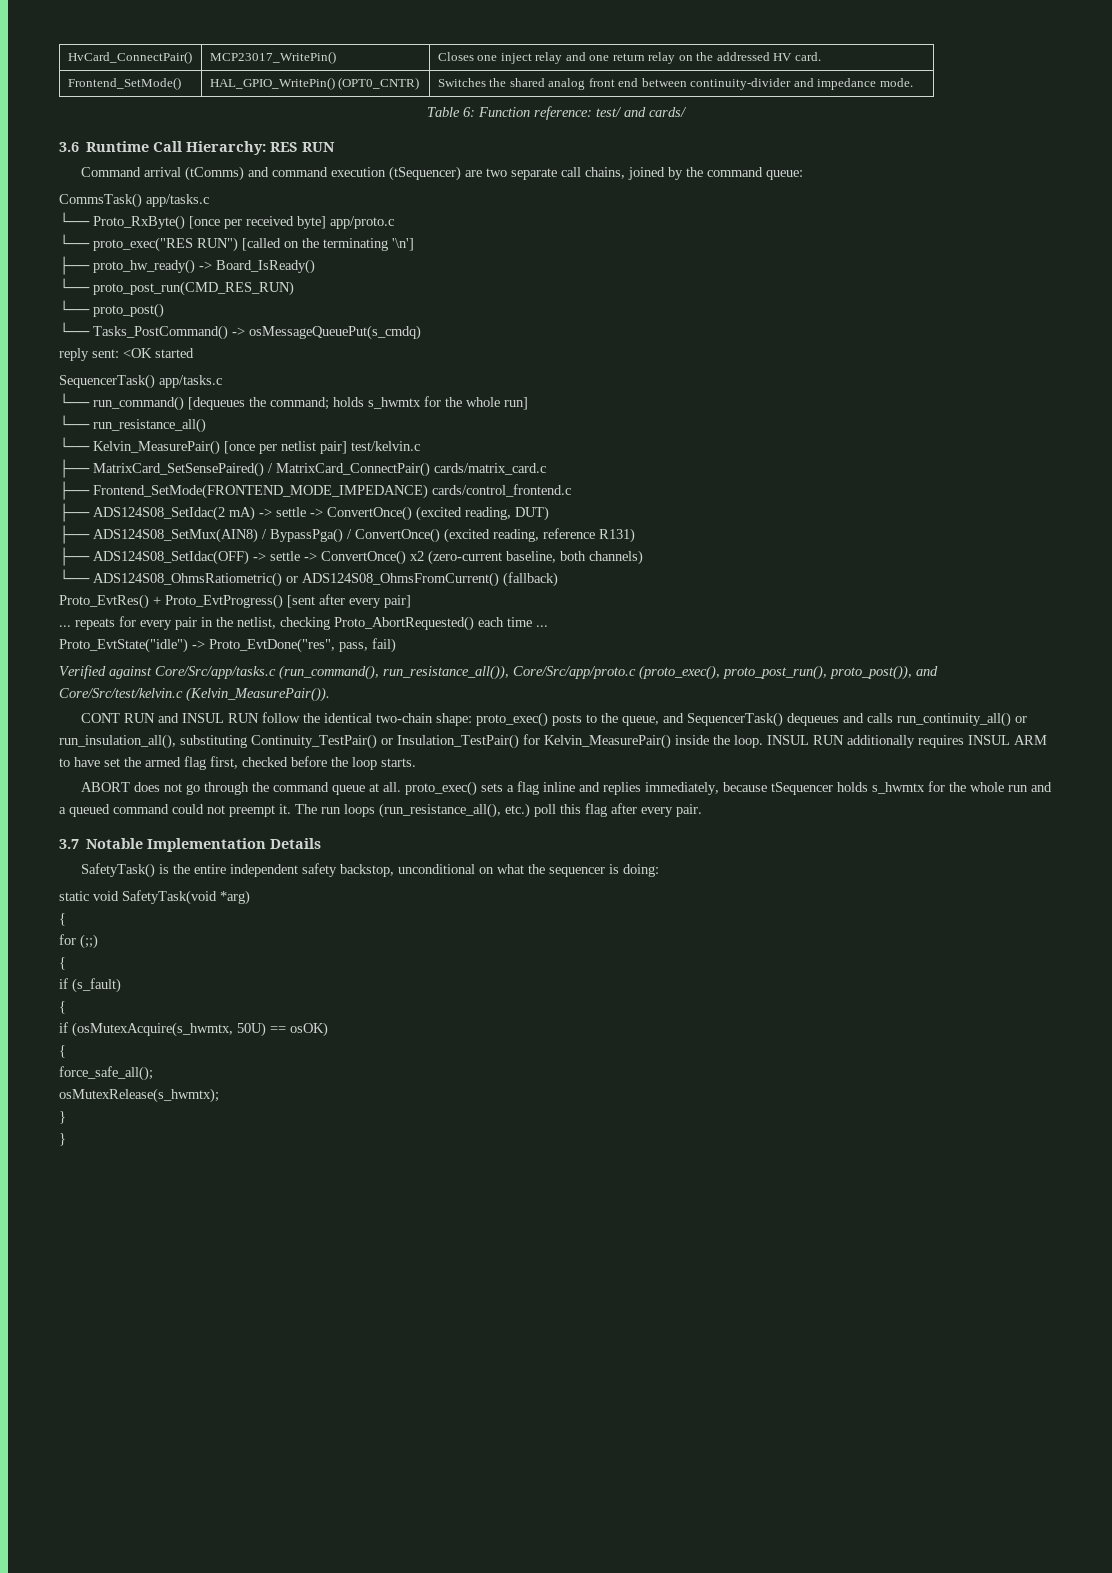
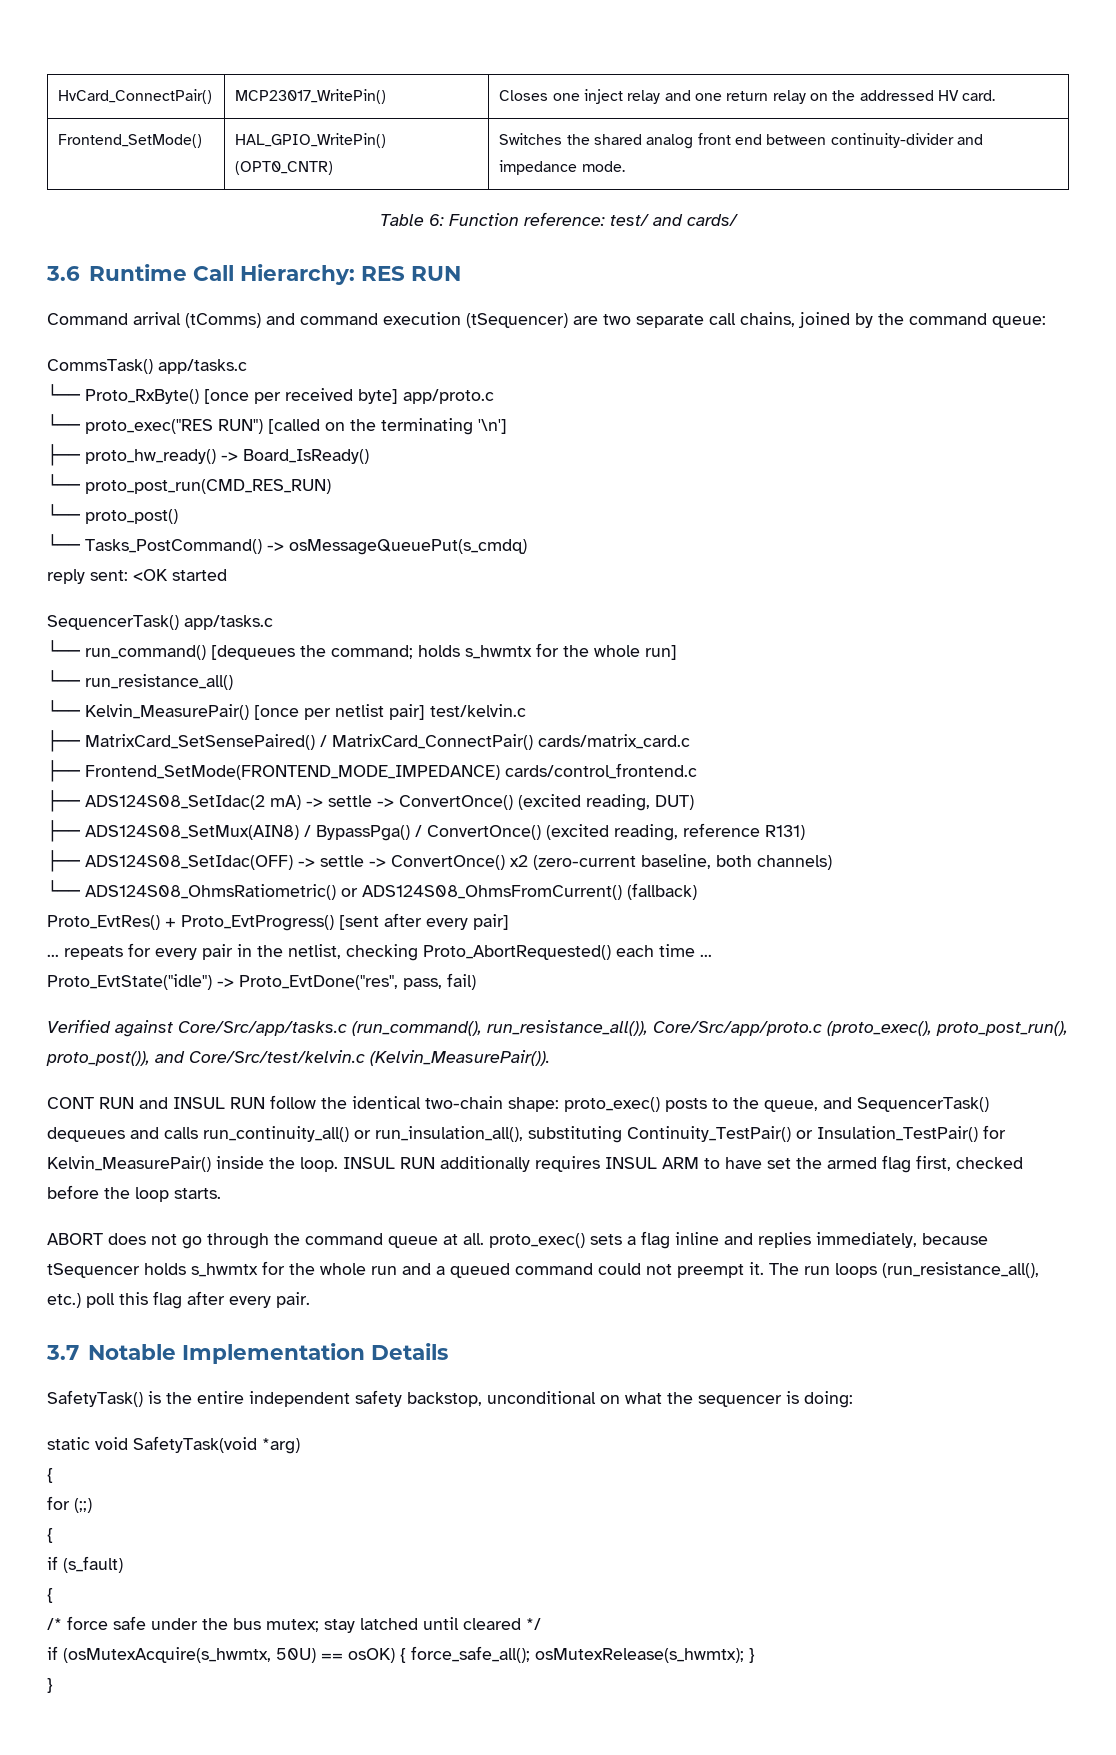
(66, 1007) none -> [47,1616,541,1633] // /* force safe under the bus mutex; stay latched until cleared */
[59,1045,66,1058] // { // -> [400,1648,406,1663] {
(153, 1073) // -> (530, 1654) none
(219, 1095) // -> (744, 1655) none

